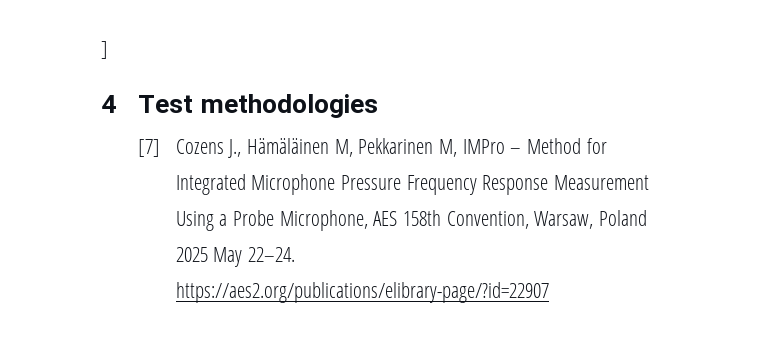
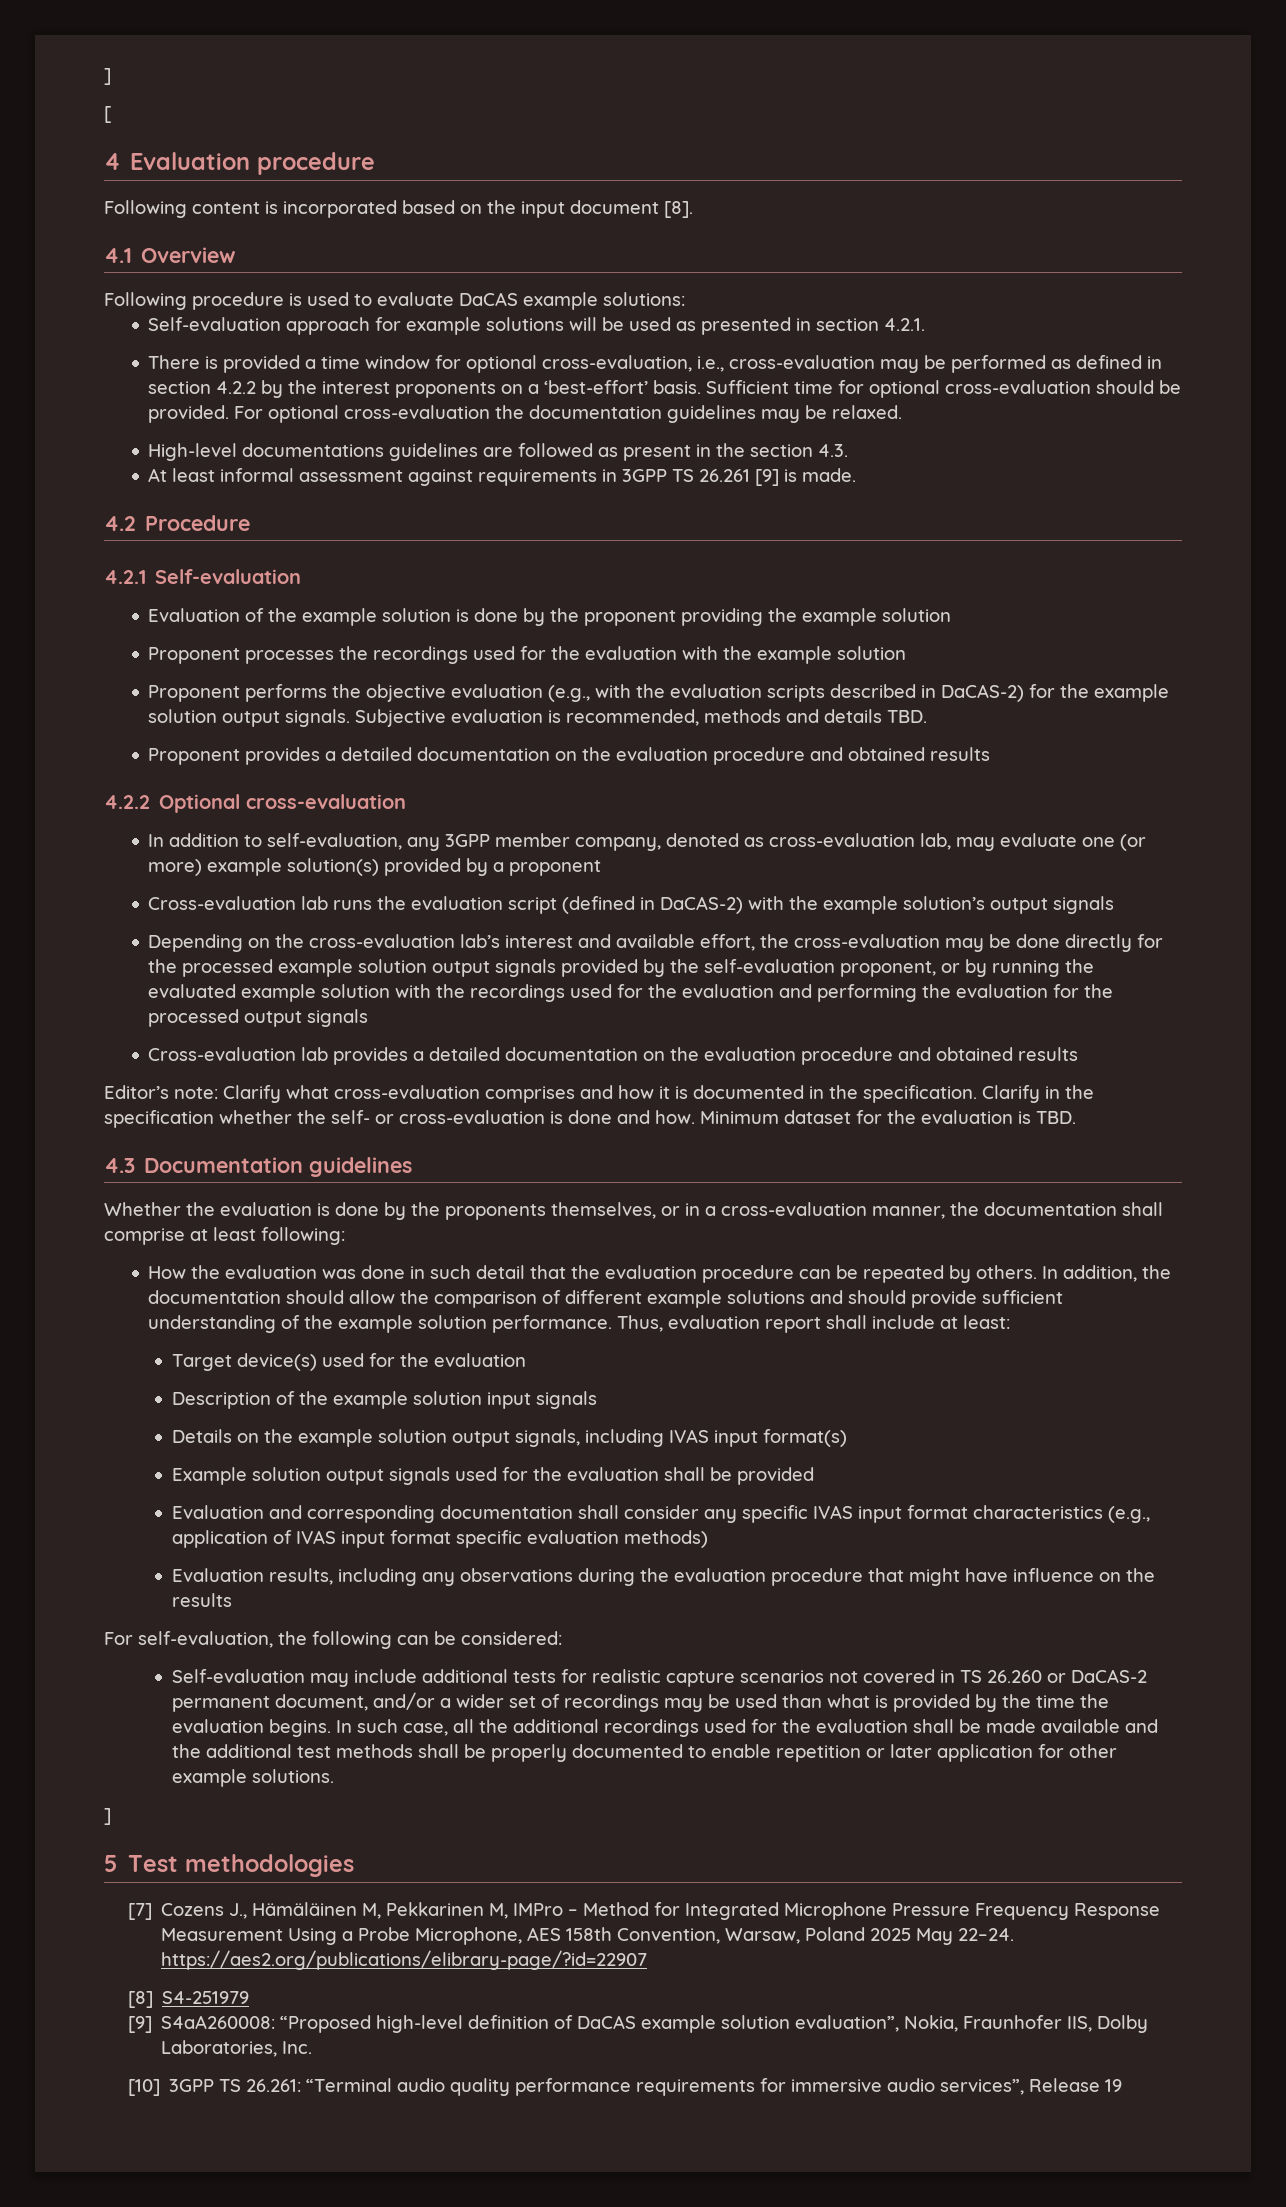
[101,41,108,59] [101,95,116,113] ] // 4 -> [104,68,111,85] [104,106,111,123] [104,152,376,175] [104,200,693,218] [104,247,237,263] [104,292,685,310] [148,317,926,335] [148,355,1163,373] [148,380,1182,398] [148,405,903,423] [148,443,849,461] [148,468,857,486] [104,515,251,531] [104,569,302,584] [148,608,952,626] [148,646,907,664] [148,684,1170,702] [148,709,928,727] [148,747,991,765] [104,794,407,813] [148,833,1147,851] [148,858,602,876] [148,896,1115,914] [148,934,1164,952] [148,959,1095,977] [148,984,1114,1002] [148,1009,369,1027] [148,1047,1079,1065] [104,1085,1094,1103] [104,1110,1076,1128] [104,1157,413,1177] [104,1202,1163,1220] [104,1227,345,1245] [148,1265,1172,1283] [148,1290,1064,1308] [148,1315,1011,1333] [172,1353,527,1371] [172,1391,598,1409] [172,1429,848,1447] [172,1467,815,1485] [172,1505,1151,1523] [172,1530,709,1548] [172,1568,1156,1586] [172,1593,233,1607] [104,1631,562,1649] [172,1669,1148,1687] [172,1692,1110,1712] [172,1719,1159,1737] [172,1744,1118,1762] [172,1769,335,1787] [104,1808,111,1825] [104,1855,118,1872] ] // [ // 4 Evaluation procedure // Following content is incorporated based on the input document [8]. // 4.1 Overview // Following procedure is used to evaluate DaCAS example solutions: // Self-evaluation approach for example solutions will be used as presented in section 4.2.1. // There is provided a time window for optional cross-evaluation, i.e., cross-evaluation may be performed as defined in section 4.2.2 by the interest proponents on a ‘best-effort’ basis. Sufficient time for optional cross-evaluation should be provided. For optional cross-evaluation the documentation guidelines may be relaxed. // High-level documentations guidelines are followed as present in the section 4.3. // At least informal assessment against requirements in 3GPP TS 26.261 [9] is made. // 4.2 Procedure // 4.2.1 Self-evaluation // Evaluation of the example solution is done by the proponent providing the example solution // Proponent processes the recordings used for the evaluation with the example solution // Proponent performs the objective evaluation (e.g., with the evaluation scripts described in DaCAS-2) for the example solution output signals. Subjective evaluation is recommended, methods and details TBD. // Proponent provides a detailed documentation on the evaluation procedure and obtained results // 4.2.2 Optional cross-evaluation // In addition to self-evaluation, any 3GPP member company, denoted as cross-evaluation lab, may evaluate one (or more) example solution(s) provided by a proponent // Cross-evaluation lab runs the evaluation script (defined in DaCAS-2) with the example solution’s output signals // Depending on the cross-evaluation lab’s interest and available effort, the cross-evaluation may be done directly for the processed example solution output signals provided by the self-evaluation proponent, or by running the evaluated example solution with the recordings used for the evaluation and performing the evaluation for the processed output signals // Cross-evaluation lab provides a detailed documentation on the evaluation procedure and obtained results // Editor’s note: Clarify what cross-evaluation comprises and how it is documented in the specification. Clarify in the specification whether the self- or cross-evaluation is done and how. Minimum dataset for the evaluation is TBD. // 4.3 Documentation guidelines // Whether the evaluation is done by the proponents themselves, or in a cross-evaluation manner, the documentation shall comprise at least following: // How the evaluation was done in such detail that the evaluation procedure can be repeated by others. In addition, the documentation should allow the comparison of different example solutions and should provide sufficient understanding of the example solution performance. Thus, evaluation report shall include at least: // Target device(s) used for the evaluation // Description of the example solution input signals // Details on the example solution output signals, including IVAS input format(s) // Example solution output signals used for the evaluation shall be provided // Evaluation and corresponding documentation shall consider any specific IVAS input format characteristics (e.g., application of IVAS input format specific evaluation methods) // Evaluation results, including any observations during the evaluation procedure that might have influence on the results // For self-evaluation, the following can be considered: // Self-evaluation may include additional tests for realistic capture scenarios not covered in TS 26.260 or DaCAS-2 permanent document, and/or a wider set of recordings may be used than what is provided by the time the evaluation begins. In such case, all the additional recordings used for the evaluation shall be made available and the additional test methods shall be properly documented to enable repetition or later application for other example solutions. // ] // 5
(549, 292) none -> [127,1991,250,2008] [127,2015,1149,2033] [161,2040,313,2057] [127,2078,1123,2096] // [8] S4-251979 // [9] S4aA260008: “Proposed high-level definition of DaCAS example solution evaluation”, Nokia, Fraunhofer IIS, Dolby Laboratories, Inc. // [10] 3GPP TS 26.261: “Terminal audio quality performance requirements for immersive audio services”, Release 19

